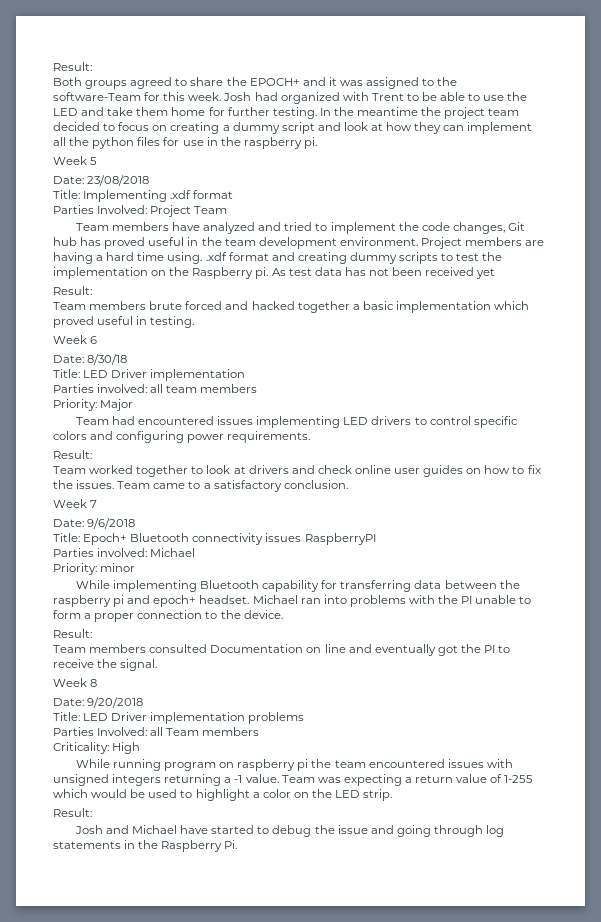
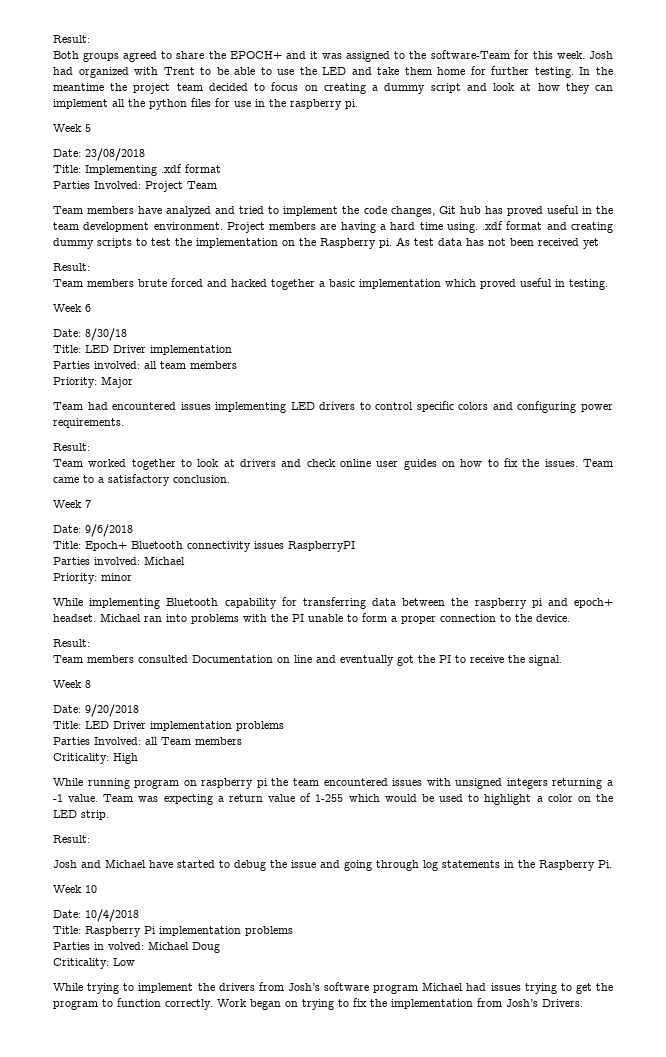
(238, 844) none -> [53,885,97,893] [53,909,139,922] [53,926,293,937] [53,941,220,953] [53,958,135,969] [53,982,613,994] [53,998,583,1010] // Week 10 // Date: 10/4/2018 // Title: Raspberry Pi implementation problems // Parties in volved: Michael Doug // Criticality: Low // While trying to implement the drivers from Josh’s software program Michael had issues trying to get the program to function correctly. Work began on trying to fix the implementation from Josh’s Drivers.

